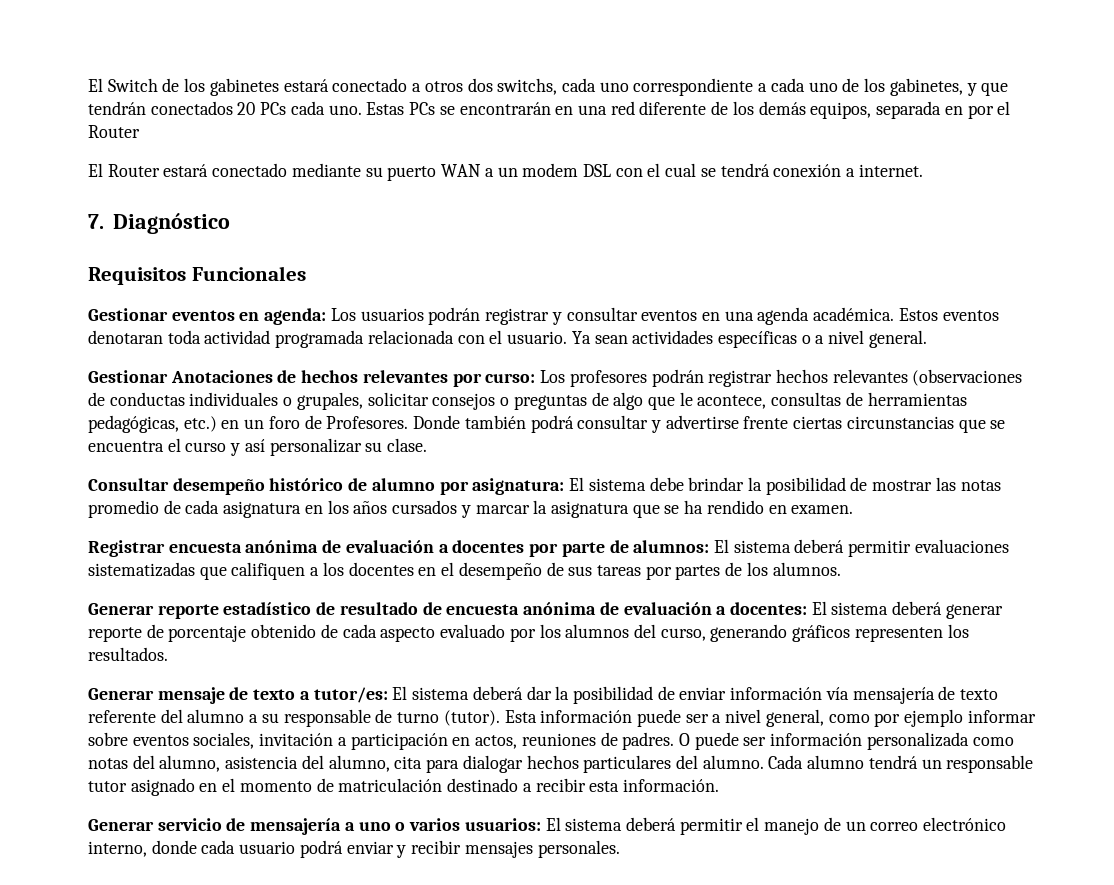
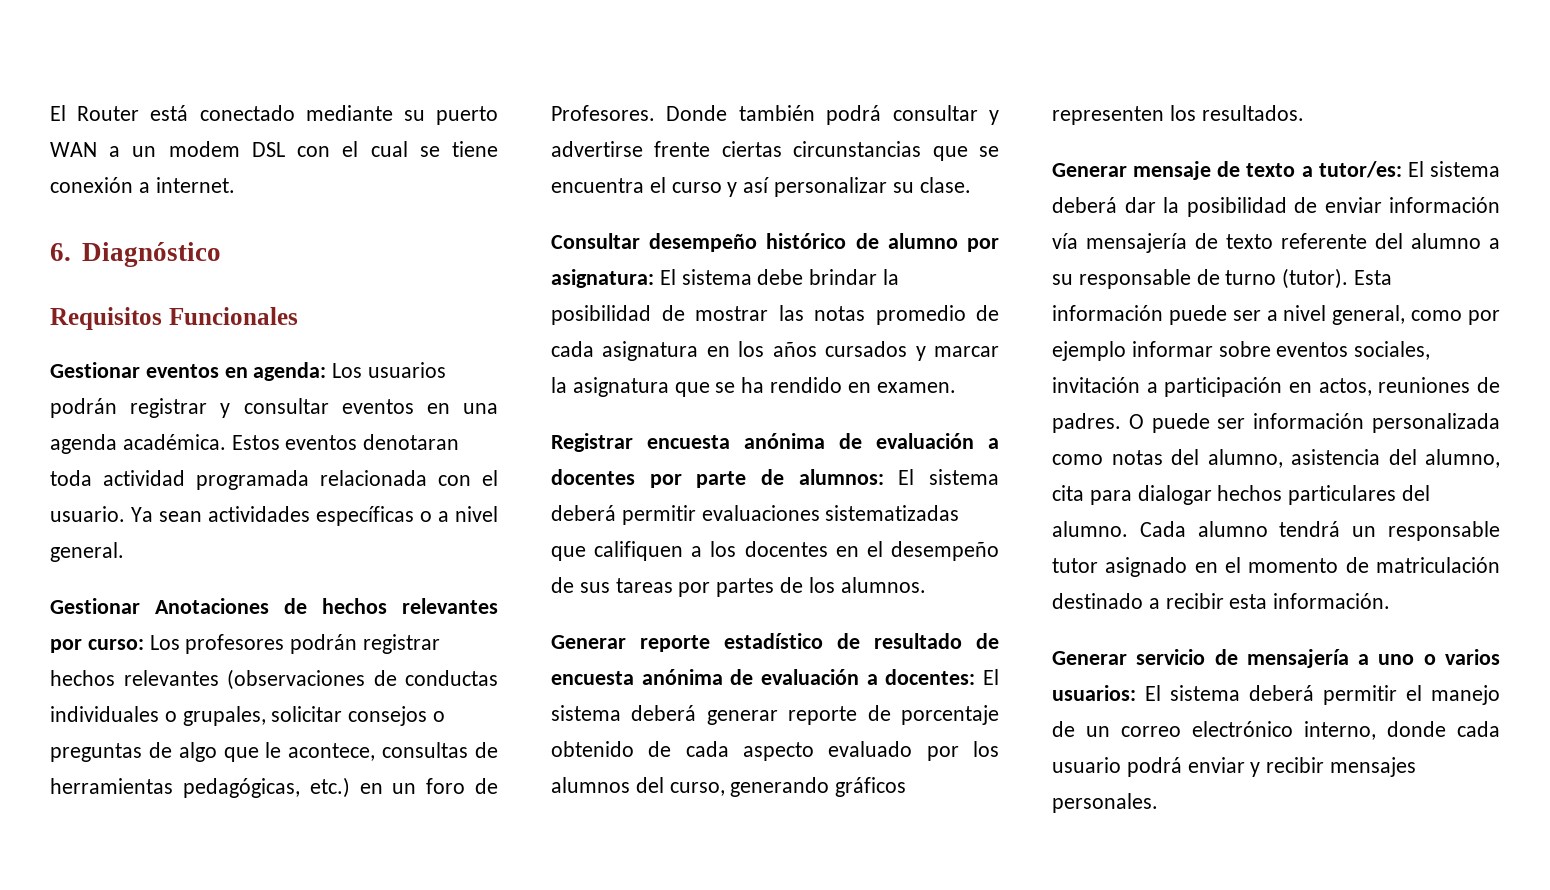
[88,78,1009,96] [88,101,1011,119] [88,125,140,138] [88,163,209,177] El Switch de los gabinetes estará conectado a otros dos switchs, cada uno correspondiente a cada uno de los gabinetes, y que tendrán conectados 20 PCs cada uno. Estas PCs se encontrarán en una red diferente de los demás equipos, separada en por el Router // El Router estará -> [50,105,189,121] El Router está
[720,163,770,177] tendrá -> [452,141,499,157] tiene
[88,214,104,229] 7. -> [50,243,71,261] 6.

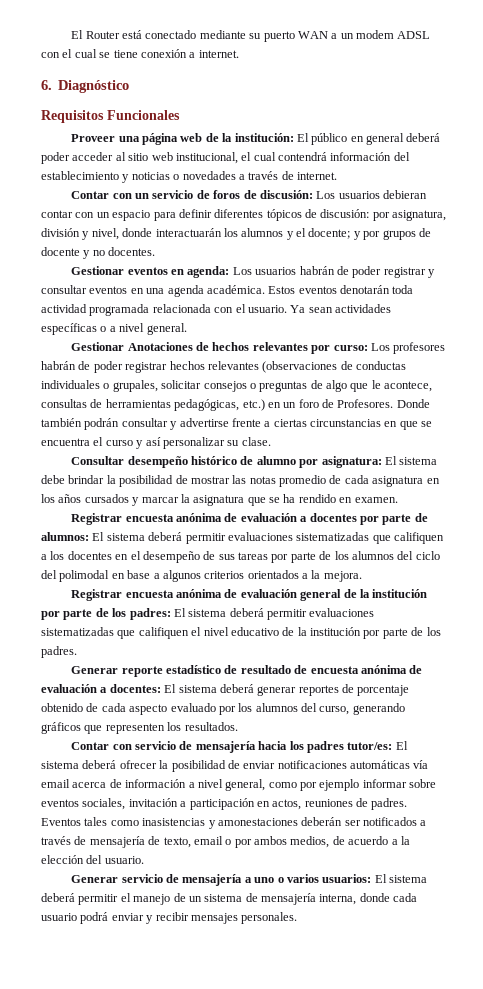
[251,142,285,157] DSL -> [397,31,431,39] ADSL
(298, 316) none -> [71,133,441,145] [41,152,410,164] [41,171,337,183] [71,190,428,199] [41,209,447,221] [41,228,431,240] [41,247,156,259] // Proveer una página web de la institución: El público en general deberá poder acceder al sitio web institucional, el cual contendrá información del establecimiento y noticias o novedades a través de internet. // Contar con un servicio de foros de discusión: Los usuarios debieran contar con un espacio para definir diferentes tópicos de discusión: por asignatura, división y nivel, donde interactuarán los alumnos y el docente; y por grupos de docente y no docentes.
[50,398,117,418] podrán -> [299,266,382,278] habrán de poder
[363,434,460,450] denotaran -> [340,285,390,294] denotarán
[290,634,358,654] podrán -> [41,361,123,373] habrán de poder
[826,105,882,125] podrá -> [84,418,120,430] podrán
(711, 149) none -> [264,421,271,427] a
(922, 149) none -> [384,421,398,427] en
[716,577,926,597] partes de los alumnos. -> [290,551,440,563] [41,570,362,582] [71,589,428,601] [41,608,375,620] [41,627,441,639] [41,646,77,658] parte de los alumnos del ciclo del polimodal en base a algunos criterios orientados a la mejora. // Registrar encuesta anónima de evaluación general de la institución por parte de los padres: El sistema deberá permitir evaluaciones sistematizadas que califiquen el nivel educativo de la institución por parte de los padres.
[788,706,858,725] reporte -> [298,685,339,696] reportes
(907, 787) none -> [84,725,103,734] que
[1052,161,1313,180] Generar mensaje de texto a -> [71,741,344,753] Contar con servicio de mensajería hacia los padres
[1124,197,1156,213] dar -> [119,760,157,769] ofrecer
[1389,197,1500,213] [1052,233,1500,253] [1052,268,1393,289] [1052,305,1261,325] información vía mensajería de texto referente del alumno a su responsable de turno (tutor). Esta información puede ser -> [277,760,429,769] [41,779,187,788] notificaciones automáticas vía email acerca de información
[1128,413,1500,433] [1052,449,1500,468] [1052,485,1431,505] [1052,521,1500,541] [1052,557,1500,577] [1052,593,1391,609] O puede ser información personalizada como notas del alumno, asistencia del alumno, cita para dialogar hechos particulares del alumno. Cada alumno tendrá un responsable tutor asignado en el momento de matriculación destinado a recibir esta información. -> [41,817,427,829] [41,836,410,848] [41,855,144,864] Eventos tales como inasistencias y amonestaciones deberán ser notificados a través de mensajería de texto, email o por ambos medios, de acuerdo a la elección del usuario.
[1121,721,1376,740] correo electrónico interno, -> [204,893,357,905] sistema de mensajería interna,

